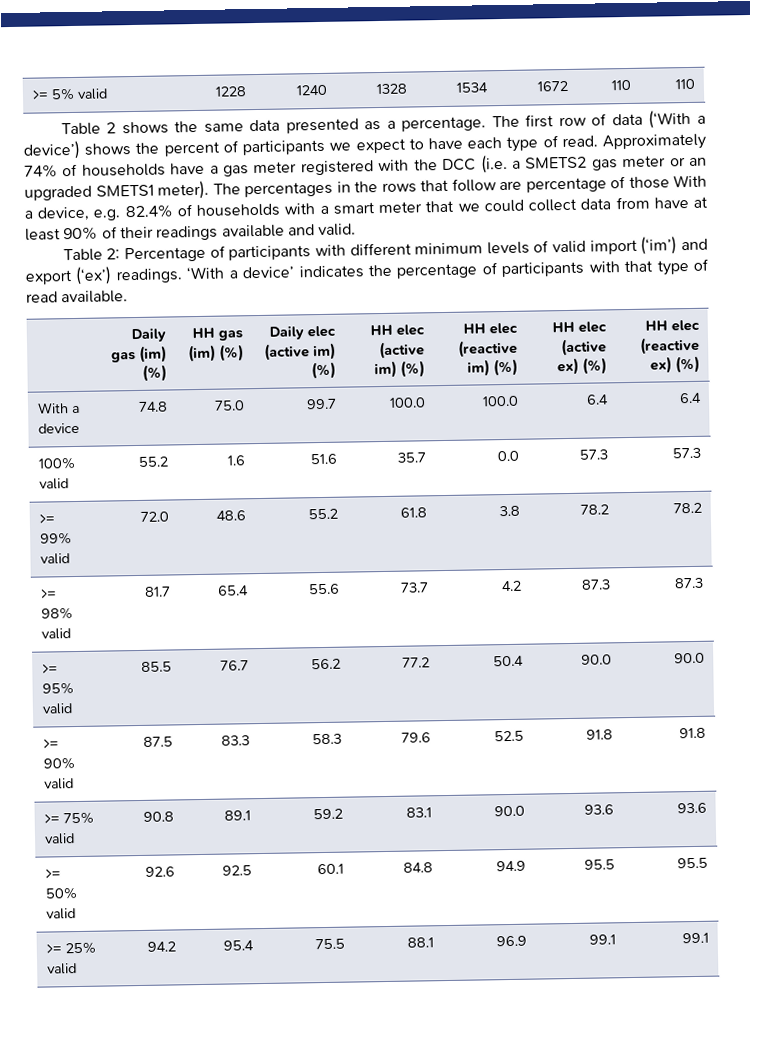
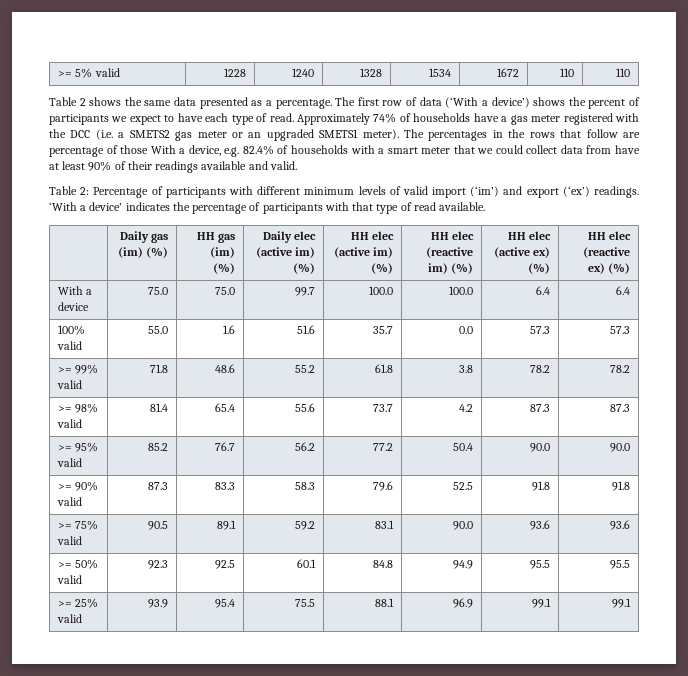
[137,401,168,412] 74.8 -> [147,287,168,295] 75.0
[137,456,169,467] 55.2 -> [147,326,168,334] 55.0
[139,511,169,522] 72.0 -> [149,364,168,373] 71.8
[143,586,171,597] 81.7 -> [149,403,168,412] 81.4
[140,661,172,672] 85.5 -> [147,443,168,451] 85.2
[142,736,173,747] 87.5 -> [147,482,168,490] 87.3
[142,811,174,822] 90.8 -> [147,521,168,530] 90.5
[144,866,175,877] 92.6 -> [147,560,168,569] 92.3
[146,941,176,952] 94.2 -> [147,599,168,608] 93.9

